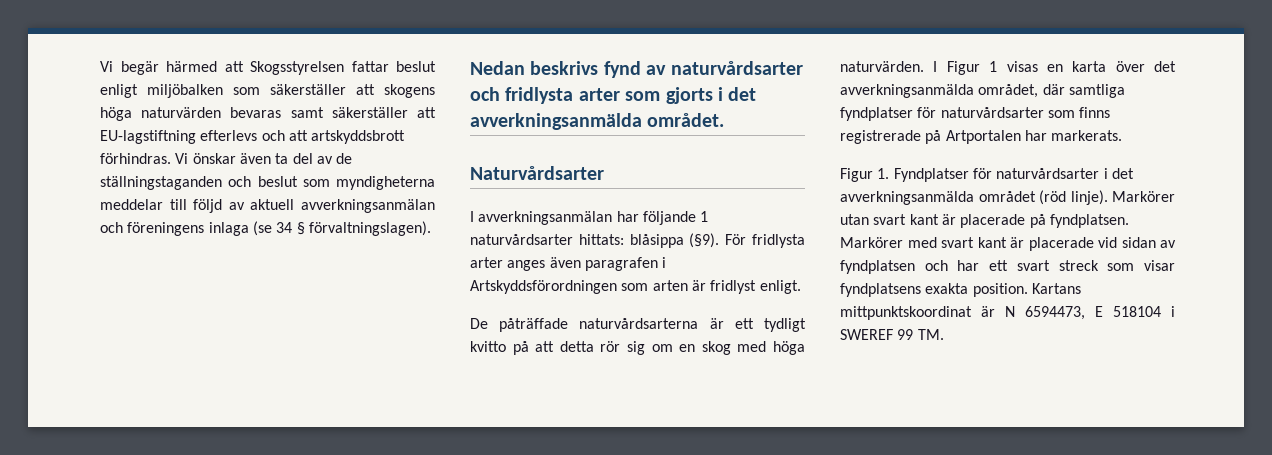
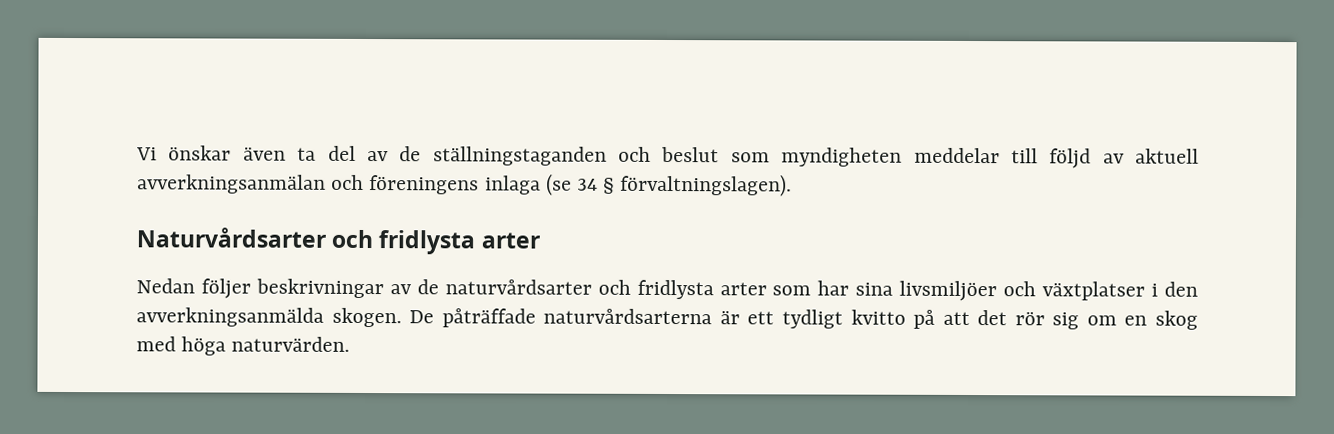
[100,61,436,75] [100,84,435,98] [100,107,437,121] [100,130,406,144] [100,153,189,164] Vi begär härmed att Skogsstyrelsen fattar beslut enligt miljöbalken som säkerställer att skogens höga naturvärden bevaras samt säkerställer att EU-lagstiftning efterlevs och att artskyddsbrott förhindras. Vi -> [136,147,157,161] Vi
[336,176,435,190] myndigheterna -> [781,147,903,167] myndigheten
[470,61,667,78] Nedan beskrivs fynd av -> [136,227,540,255] [136,278,439,299] Naturvårdsarter och fridlysta arter // Nedan följer beskrivningar av de
[665,87,757,104] [470,113,725,130] [470,166,604,180] [470,211,709,225] [470,233,805,248] [470,257,667,271] [470,280,801,294] gjorts i det avverkningsanmälda området. // Naturvårdsarter // I avverkningsanmälan har följande 1 naturvårdsarter hittats: blåsippa (§9). För fridlysta arter anges även paragrafen i Artskyddsförordningen som arten är fridlyst enligt. // -> [817,280,1198,302] [136,307,402,328] har sina livsmiljöer och växtplatser i den avverkningsanmälda skogen.
[559,341,594,352] detta -> [977,310,1008,326] det
[933,61,1176,75] [840,84,1125,98] [840,107,1111,121] [840,130,1123,144] [840,168,1134,182] [840,190,1175,205] [840,214,1129,228] [840,237,1176,251] [840,260,1175,274] [840,283,1081,297] [840,306,1175,320] [840,329,944,340] I Figur 1 visas en karta över det avverkningsanmälda området, där samtliga fyndplatser för naturvårdsarter som finns registrerade på Artportalen har markerats. // Figur 1. Fyndplatser för naturvårdsarter i det avverkningsanmälda området (röd linje). Markörer utan svart kant är placerade på fyndplatsen. Markörer med svart kant är placerade vid sidan av fyndplatsen och har ett svart streck som visar fyndplatsens exakta position. Kartans mittpunktskoordinat är N 6594473, E 518104 i SWEREF 99 TM. -> (351, 344) none

